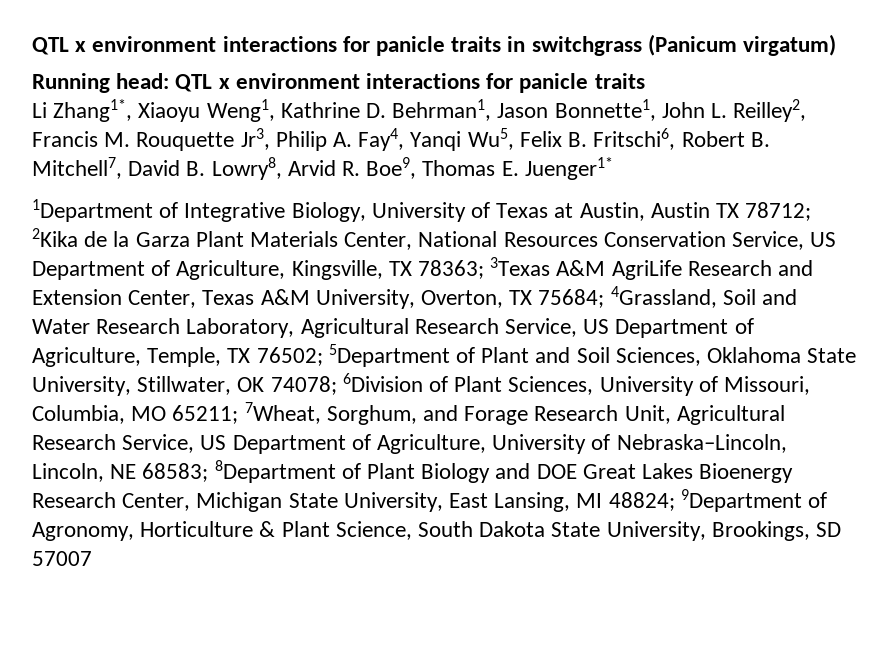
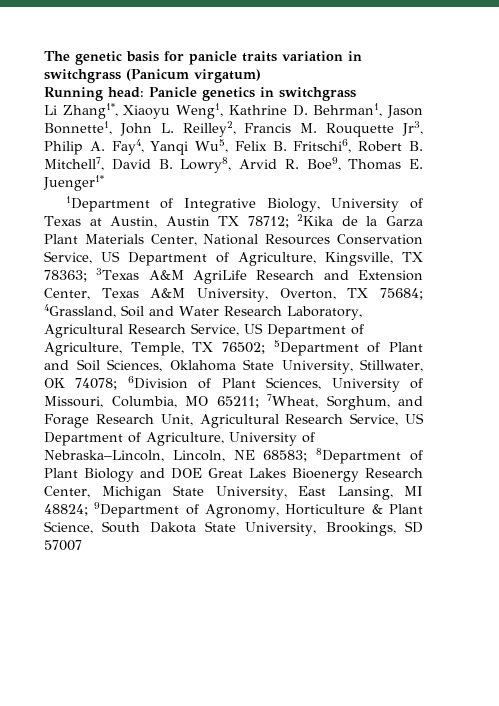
[32,36,502,56] QTL x environment interactions for panicle traits -> [44,51,343,65] The genetic basis for panicle traits variation
[175,73,645,93] QTL x environment interactions for panicle traits -> [149,87,356,101] Panicle genetics in switchgrass

